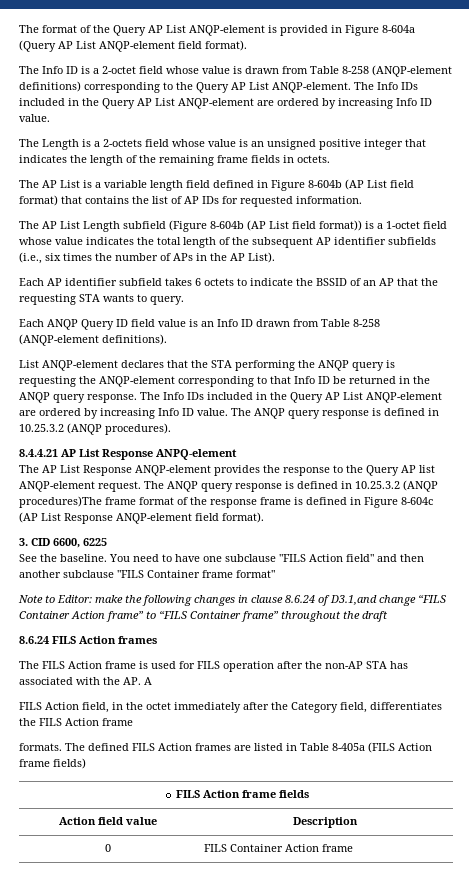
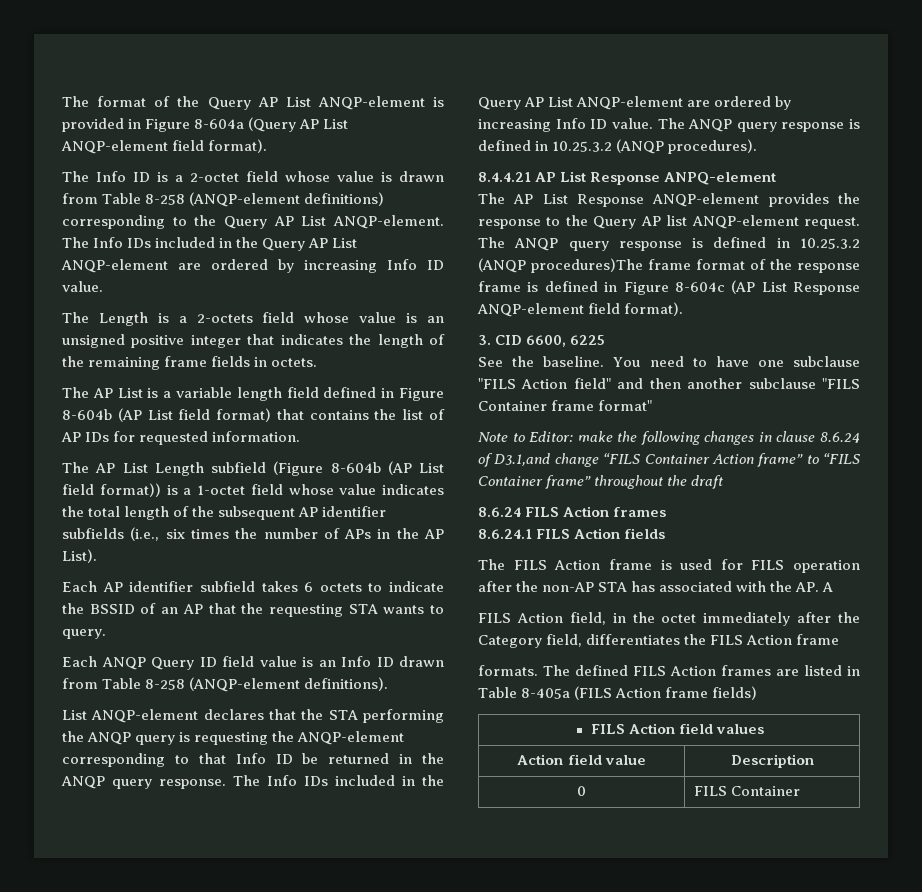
(157, 640) none -> [478,528,666,539] // 8.6.24.1 FILS Action fields
[241,790,309,798] frame fields -> [678,723,764,734] field values
[285,844,354,852] Action frame -> (800, 791) none

